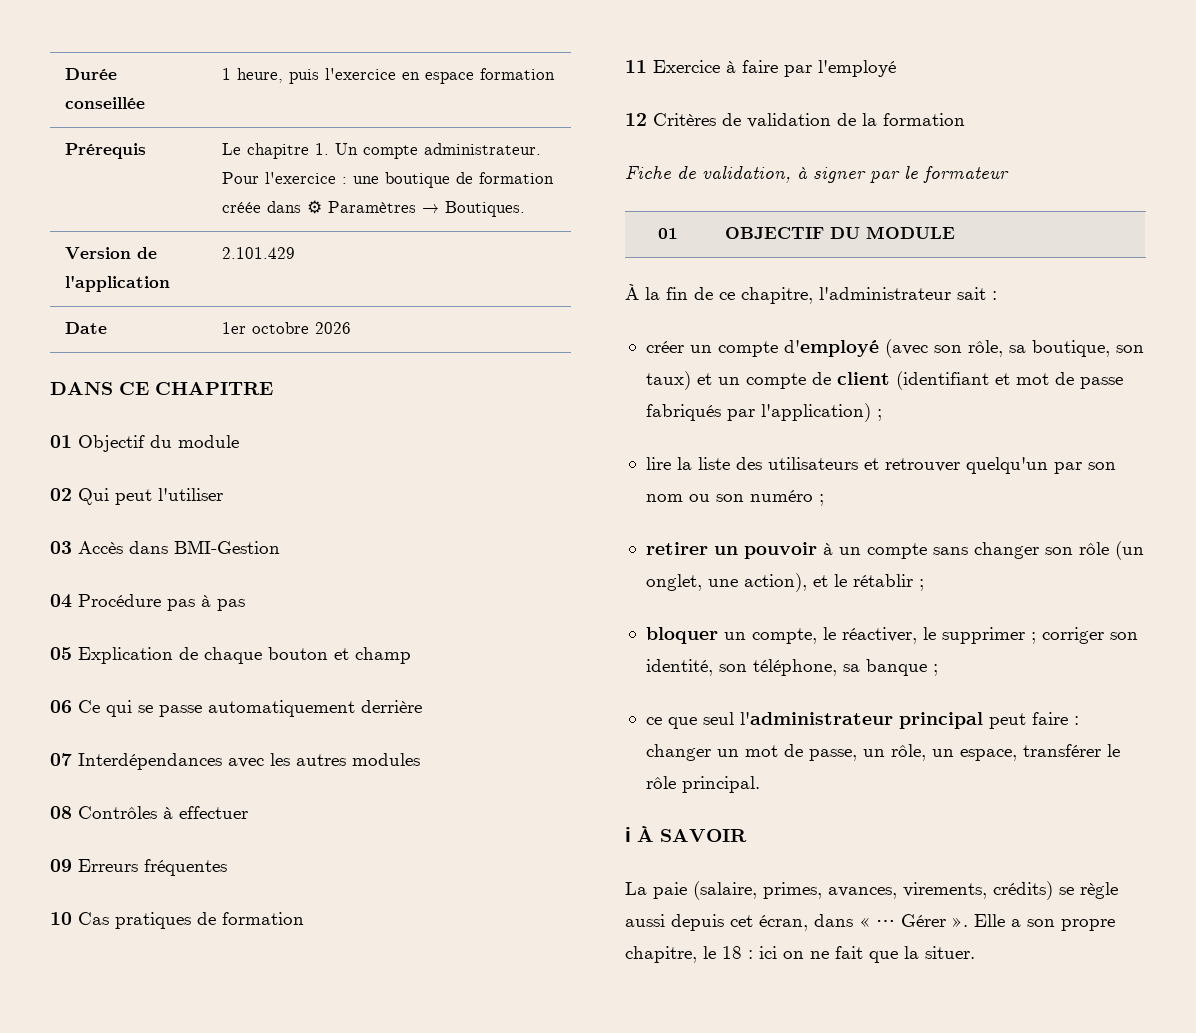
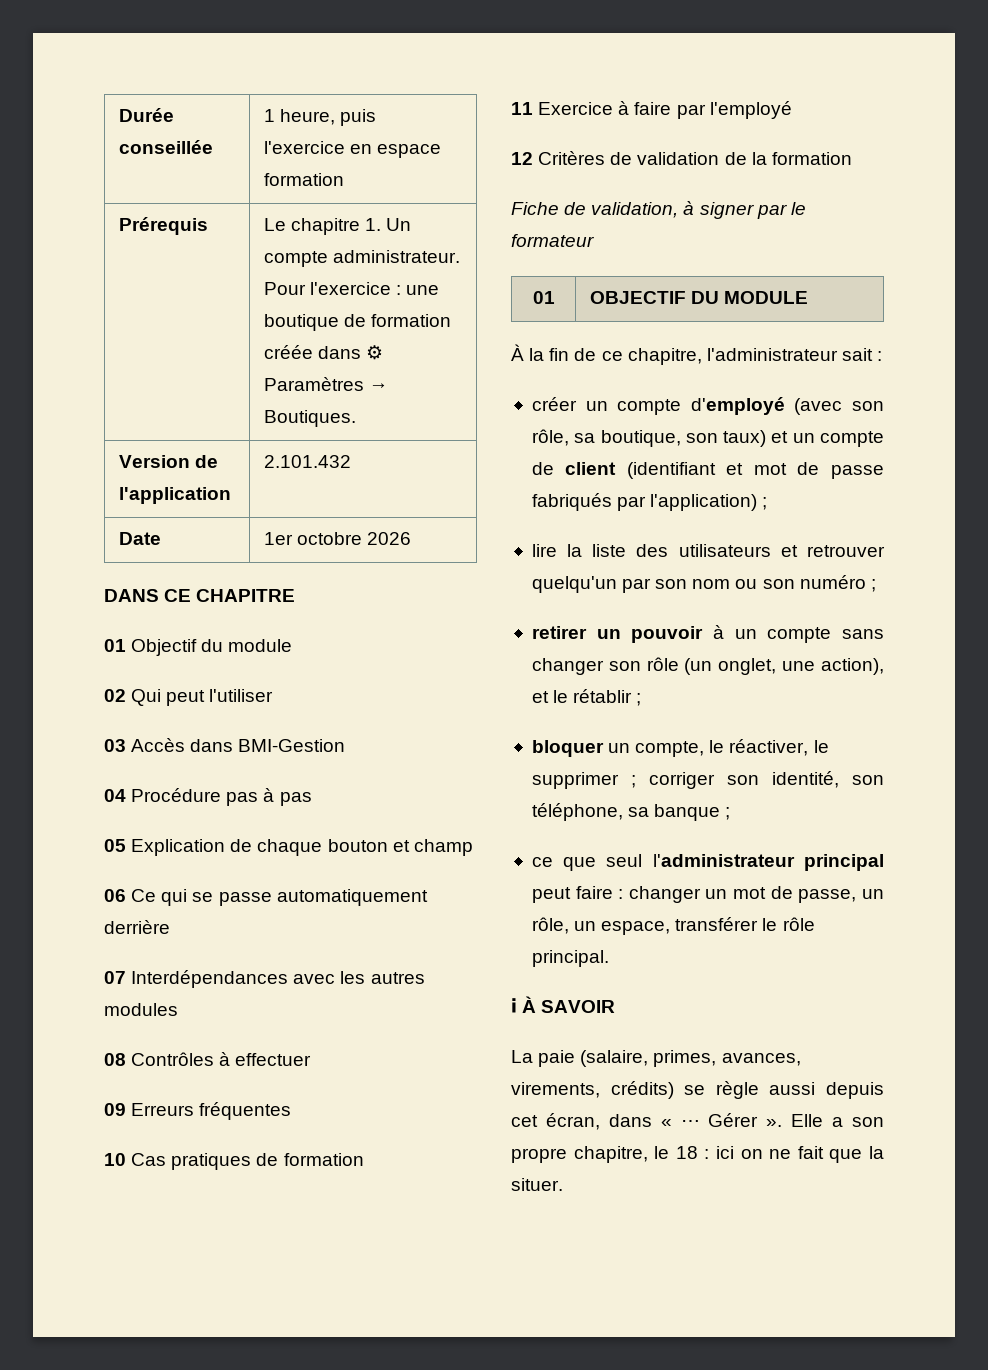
[222,247,296,259] 2.101.429 -> [264,455,352,468] 2.101.432

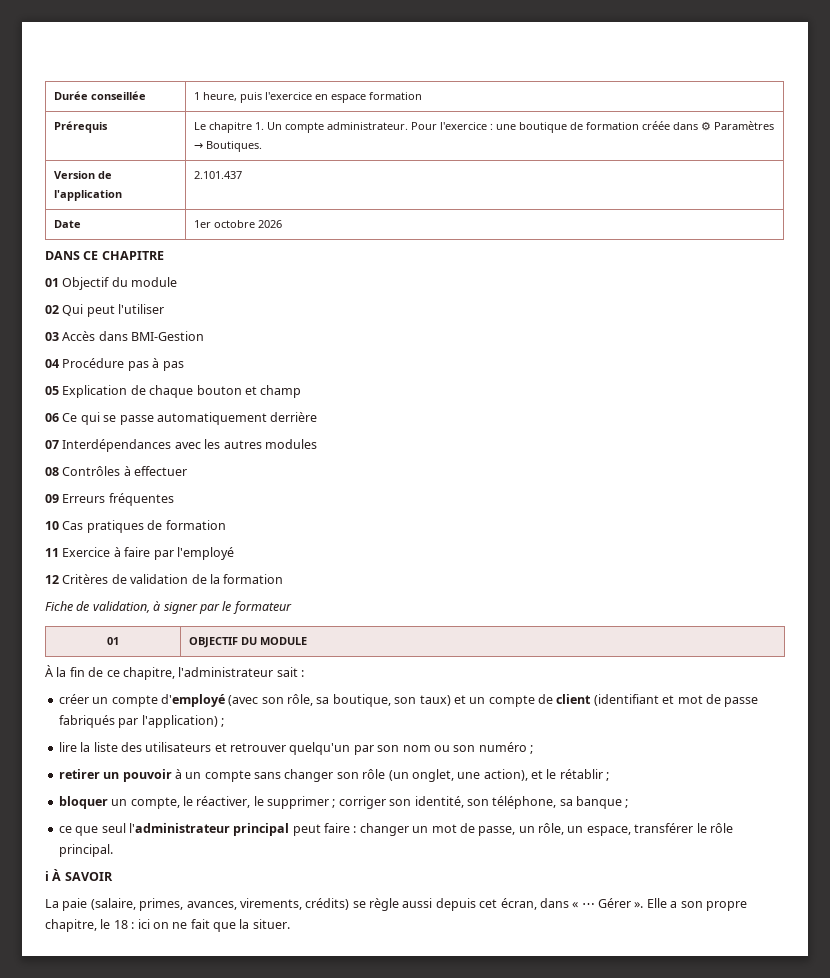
[264,455,352,468] 2.101.432 -> [194,171,243,179] 2.101.437

